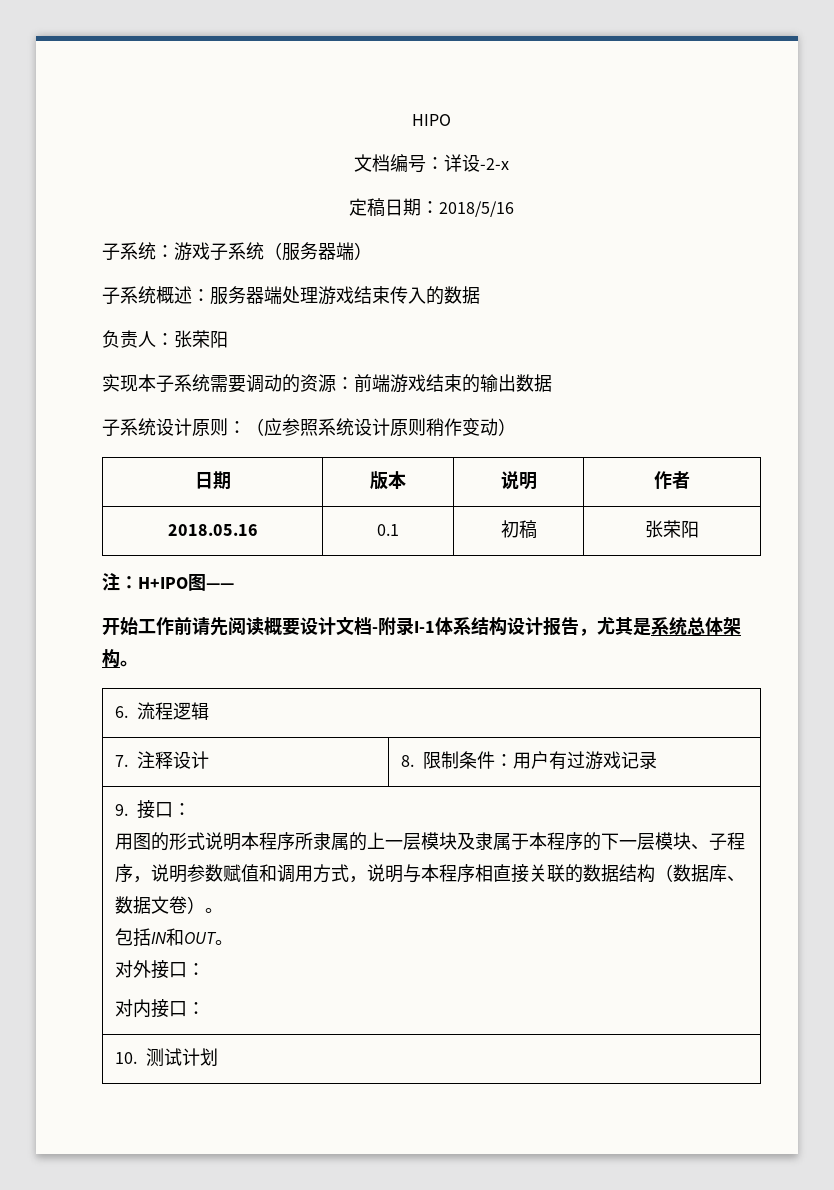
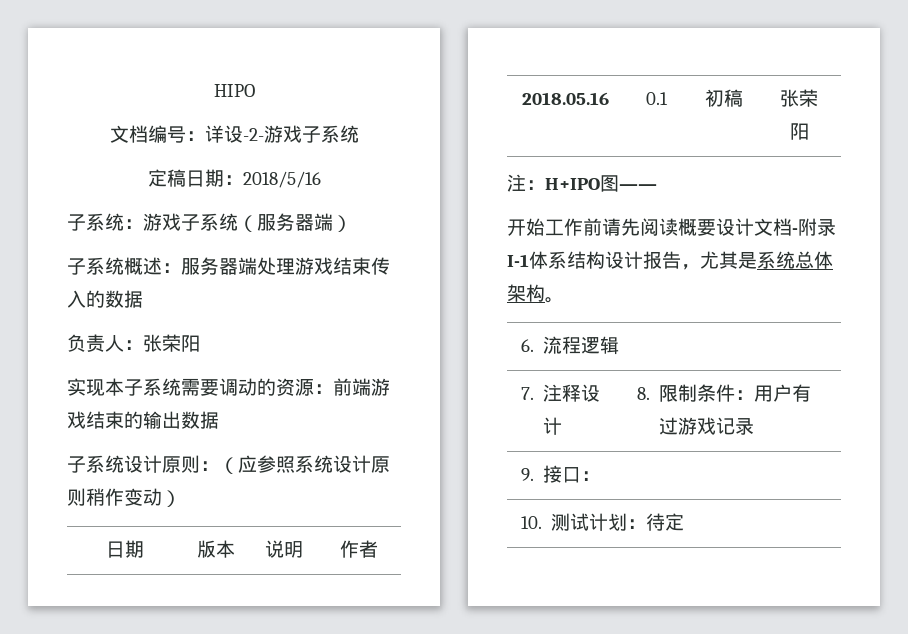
[480,158,509,170] -2-x -> [242,125,359,143] -2-游戏子系统
[114,832,745,851] [114,864,745,883] [114,896,223,914] [114,928,233,946] [114,960,205,979] [114,999,205,1018] // 用图的形式说明本程序所隶属的上一层模块及隶属于本程序的下一层模块、子程序，说明参数赋值和调用方式，说明与本程序相直接关联的数据结构（数据库、数据文卷）。 // 包括IN和OUT。 // 对外接口： // 对内接口： -> (601, 476) none
(218, 1057) none -> [627,513,685,531] ：待定

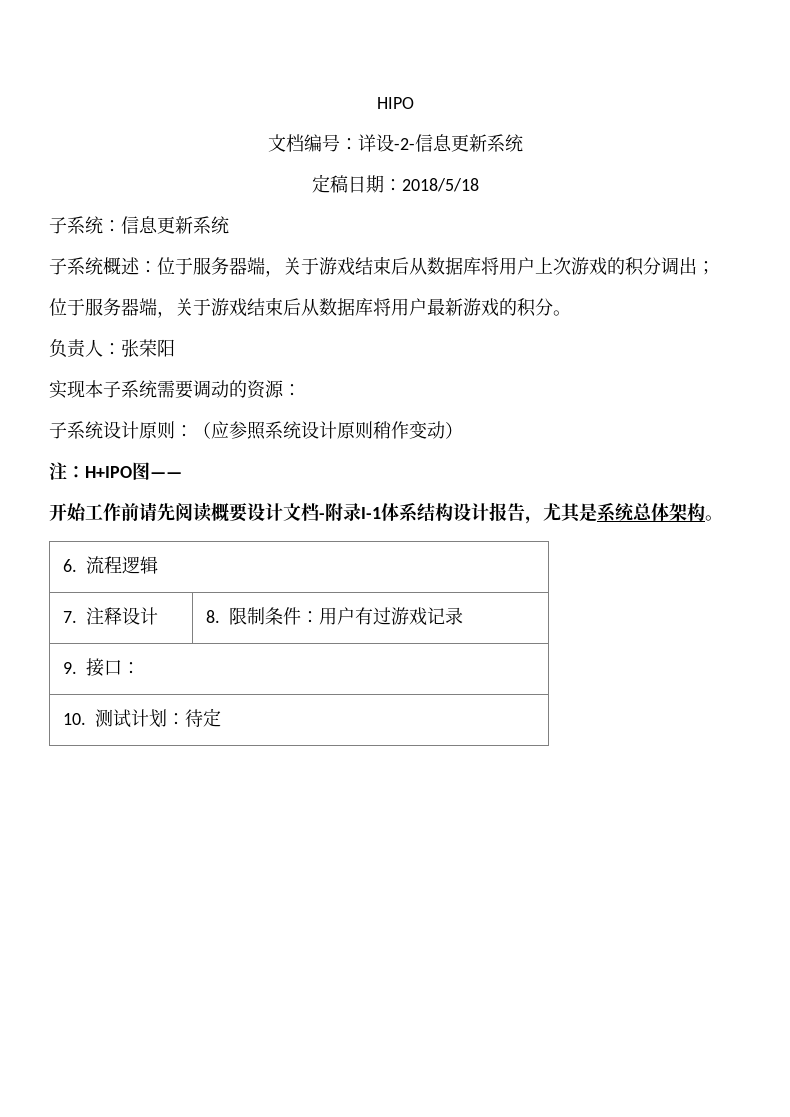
[263,125,321,143] 游戏子 -> [414,134,487,152] 信息更新
[242,171,321,188] 2018/5/16 -> [401,178,479,192] 2018/5/18
[143,213,352,232] 游戏子系统（服务器端） -> [121,216,229,234] 信息更新系统
[181,257,390,275] [67,290,143,308] 服务器端处理游戏结束传入的数据 -> [157,257,715,277] [49,298,571,318] 位于服务器端，关于游戏结束后从数据库将用户上次游戏的积分调出； // 位于服务器端，关于游戏结束后从数据库将用户最新游戏的积分。
[333,378,390,396] [67,411,219,429] 前端游戏结束的输出数据 -> (301, 390) none
[106,540,144,558] [197,540,235,558] [264,540,303,558] [340,540,378,558] [521,92,609,105] [645,92,668,105] [704,89,743,107] [780,89,818,107] [789,123,809,140] // 日期 | 版本 | 说明 | 作者 // 2018.05.16 | 0.1 | 初稿 | 张荣阳 -> (463, 430) none

